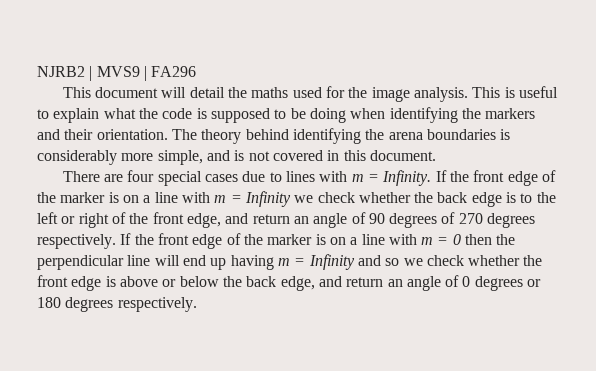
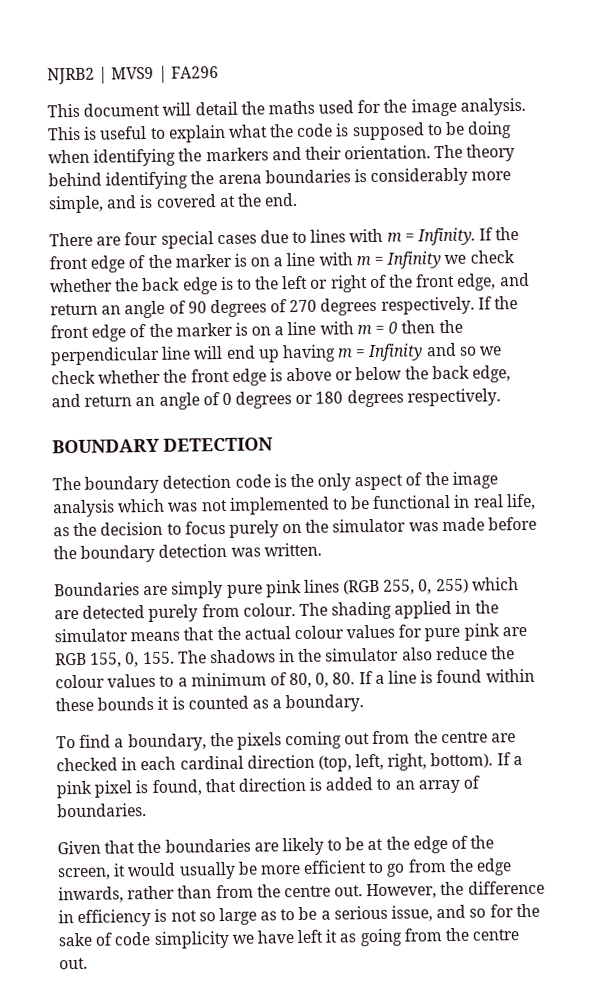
[248,150,436,161] not covered in this document. -> [155,192,299,208] covered at the end.
(197, 304) none -> [52,437,273,454] [52,471,498,494] [53,493,536,518] [53,516,538,538] [53,542,322,563] [54,577,519,599] [54,600,499,623] [54,623,527,643] [55,646,516,668] [55,668,535,689] [55,694,365,713] [56,730,517,752] [56,752,523,772] [56,775,481,799] [57,803,147,818] [57,835,495,856] [57,858,513,881] [58,880,545,904] [58,903,540,927] [58,927,520,949] [59,957,88,970] // BOUNDARY DETECTION // The boundary detection code is the only aspect of the image analysis which was not implemented to be functional in real life, as the decision to focus purely on the simulator was made before the boundary detection was written. // Boundaries are simply pure pink lines (RGB 255, 0, 255) which are detected purely from colour. The shading applied in the simulator means that the actual colour values for pure pink are RGB 155, 0, 155. The shadows in the simulator also reduce the colour values to a minimum of 80, 0, 80. If a line is found within these bounds it is counted as a boundary. // To find a boundary, the pixels coming out from the centre are checked in each cardinal direction (top, left, right, bottom). If a pink pixel is found, that direction is added to an array of boundaries. // Given that the boundaries are likely to be at the edge of the screen, it would usually be more efficient to go from the edge inwards, rather than from the centre out. However, the difference in efficiency is not so large as to be a serious issue, and so for the sake of code simplicity we have left it as going from the centre out.

